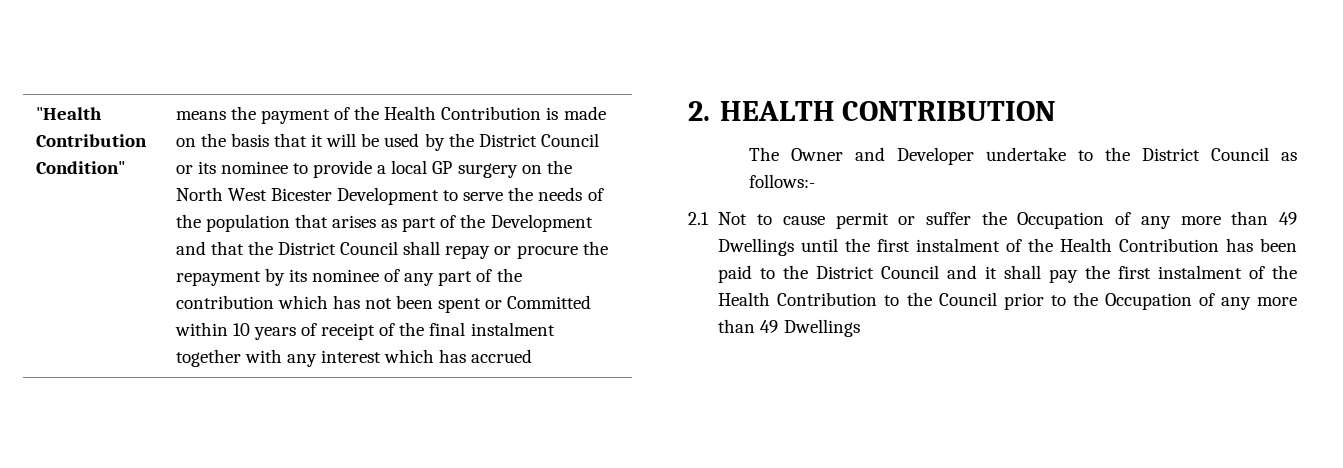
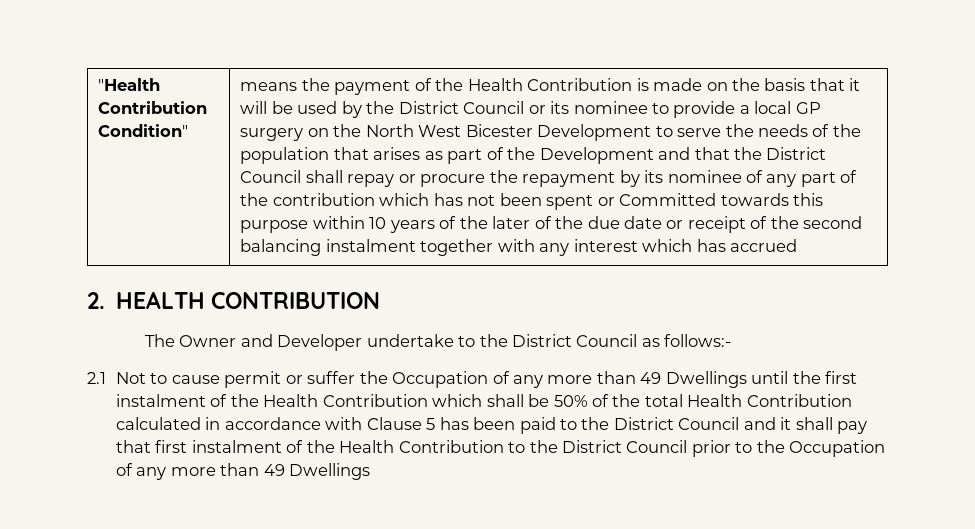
(592, 302) none -> [720,193,823,206] [240,220,309,233] towards this purpose
(317, 329) none -> [459,216,684,229] the later of the due date or
[429,322,466,336] final -> [803,216,863,229] [240,239,322,256] second balancing
(1220, 245) none -> [432,394,852,407] [115,417,436,430] which shall be 50% of the total Health Contribution calculated in accordance with Clause 5
[1085,265,1111,279] the -> [115,440,151,453] that
(932, 299) none -> [561,440,622,453] District

